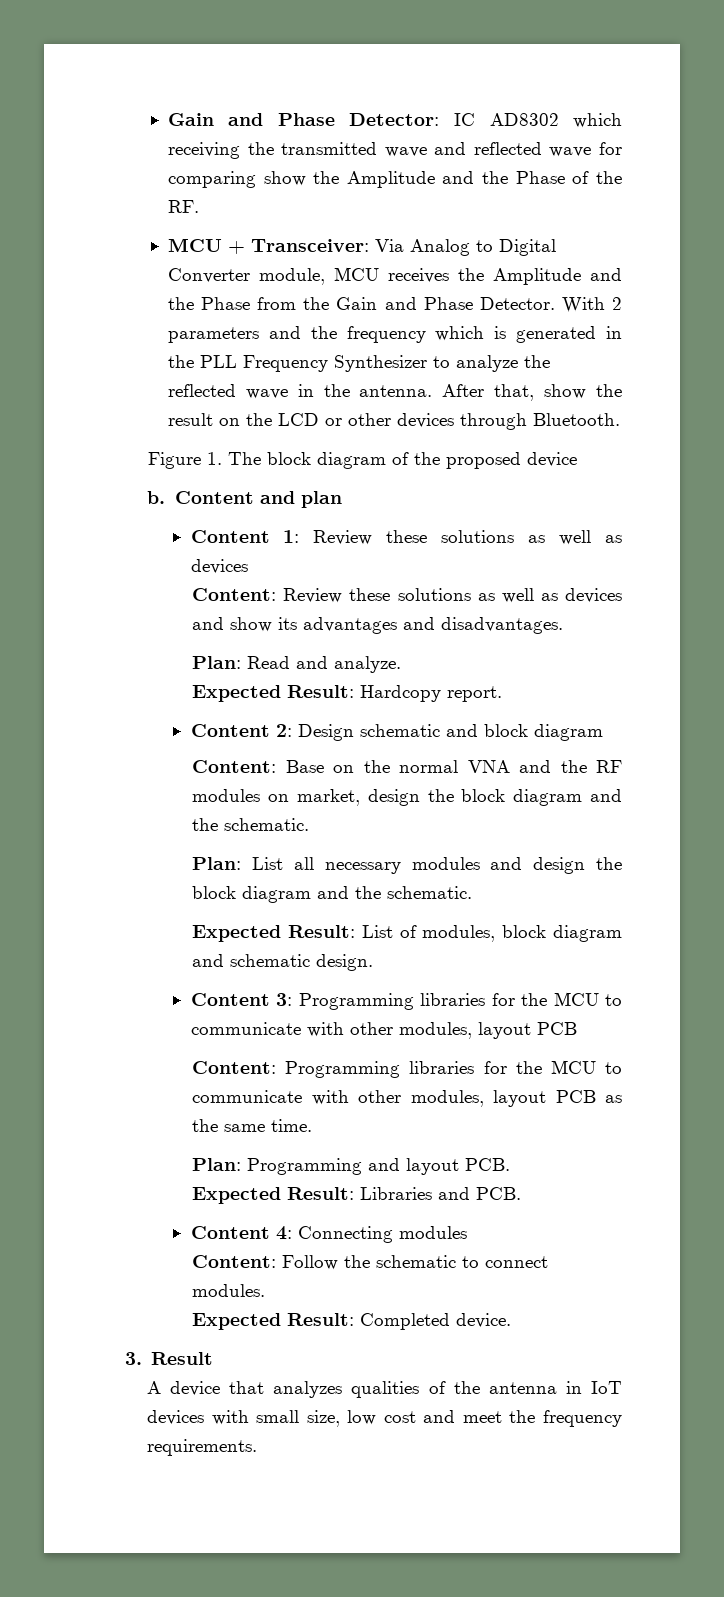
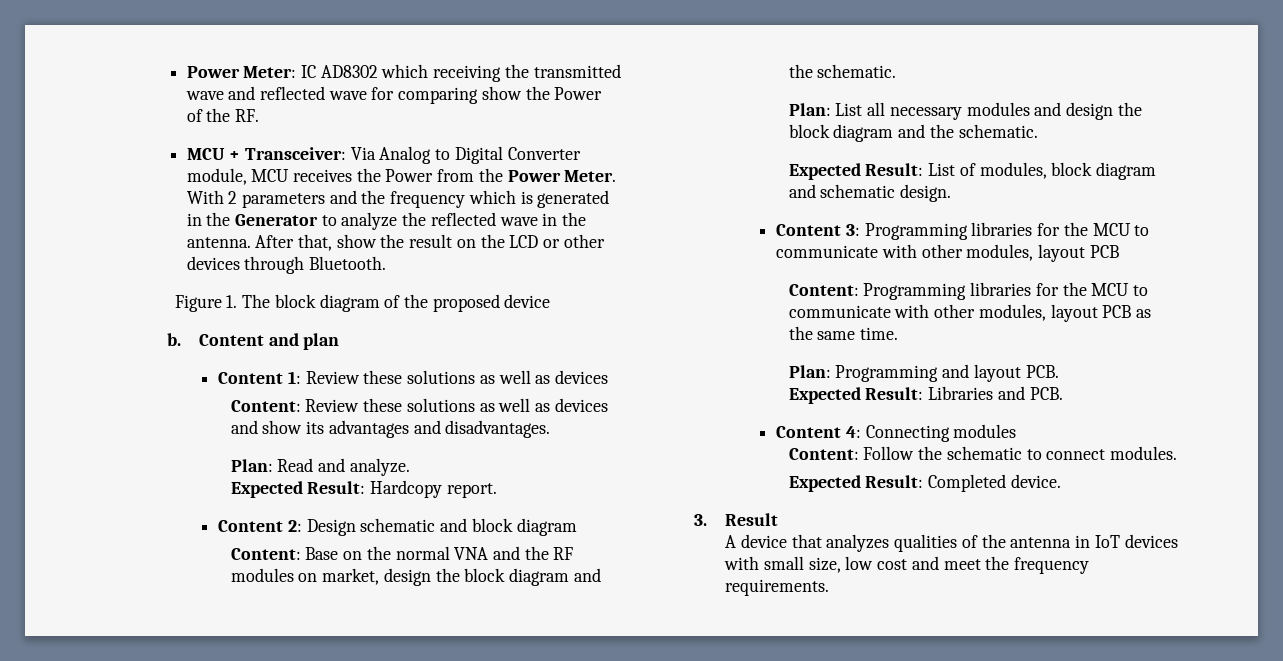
[167,113,440,126] Gain and Phase Detector: -> [186,66,297,78] Power Meter:
[346,171,565,188] Amplitude and the Phase -> [554,87,603,100] Power
[492,268,622,285] [167,297,555,310] Amplitude and the Phase from the Gain and Phase Detector. -> [385,168,617,182] Power from the Power Meter.
[199,355,427,372] PLL Frequency Synthesizer -> [235,214,319,226] Generator

